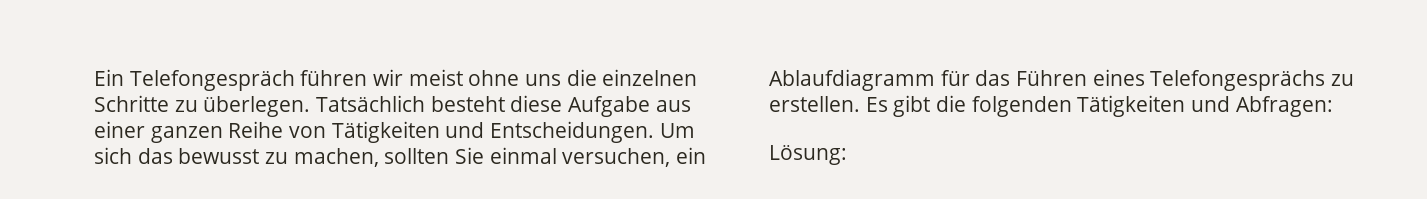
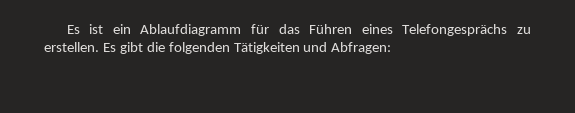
[94,69,698,91] [94,95,691,117] [94,121,695,143] [94,147,671,167] Ein Telefongespräch führen wir meist ohne uns die einzelnen Schritte zu überlegen. Tatsächlich besteht diese Aufgabe aus einer ganzen Reihe von Tätigkeiten und Entscheidungen. Um sich das bewusst zu machen, sollten Sie einmal versuchen, -> [66,24,104,34] Es ist
[769,145,847,165] // Lösung: -> (392, 48) none

